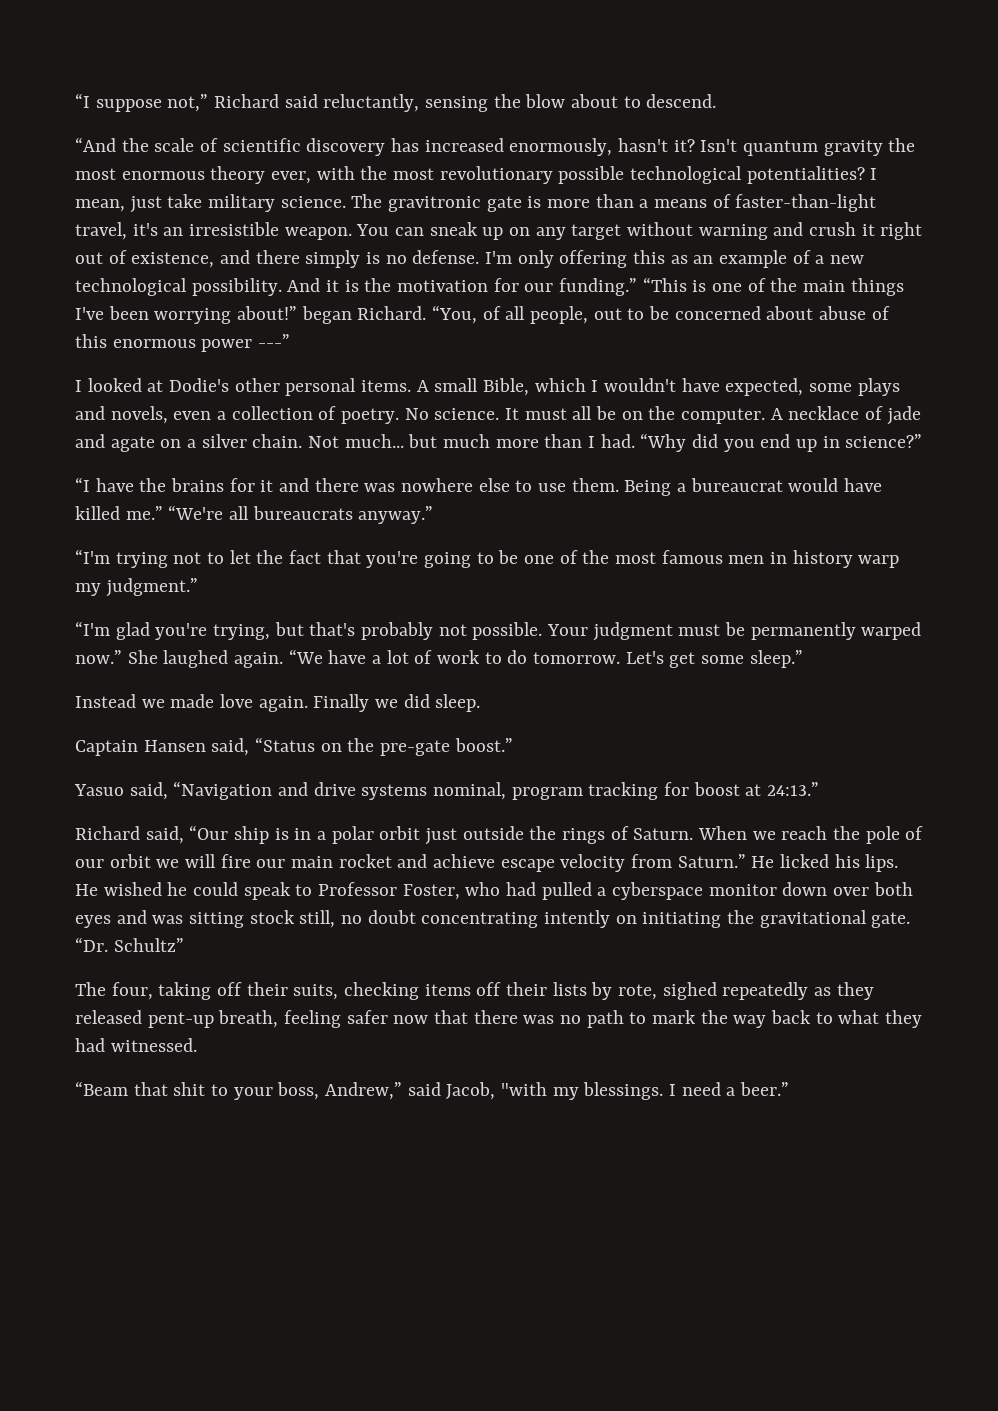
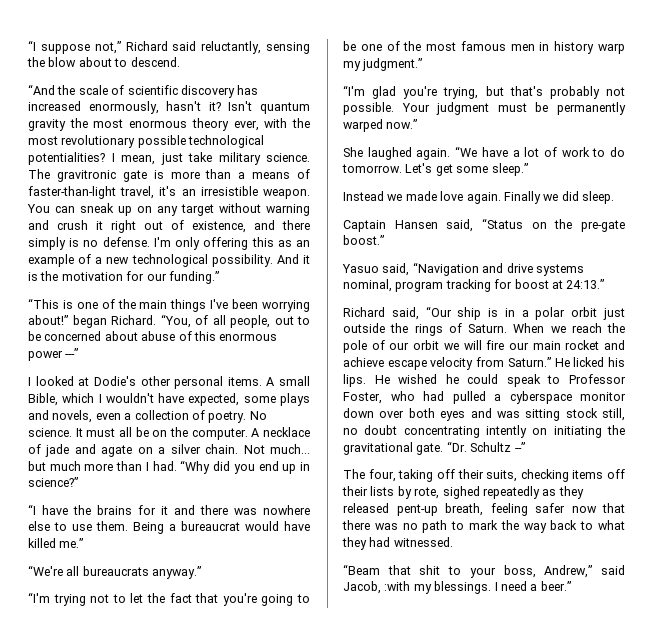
(638, 287) none -> (219, 277) //
(163, 513) none -> (84, 543) //
(122, 657) none -> (418, 124) //
[113,938,184,952] Schultz” -> [470,442,525,452] Schultz --”
[501,1082,548,1096] "with -> [384,581,411,591] :with

